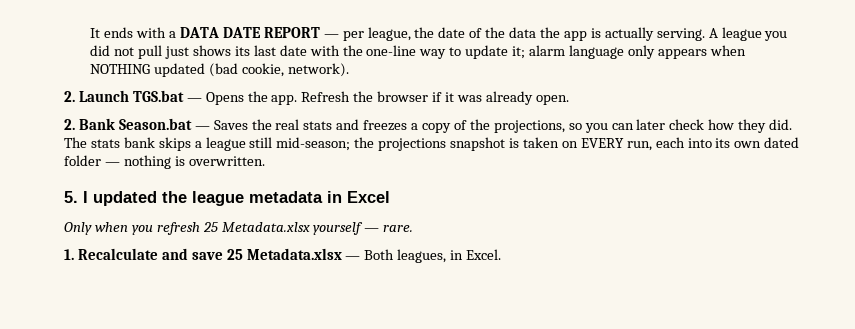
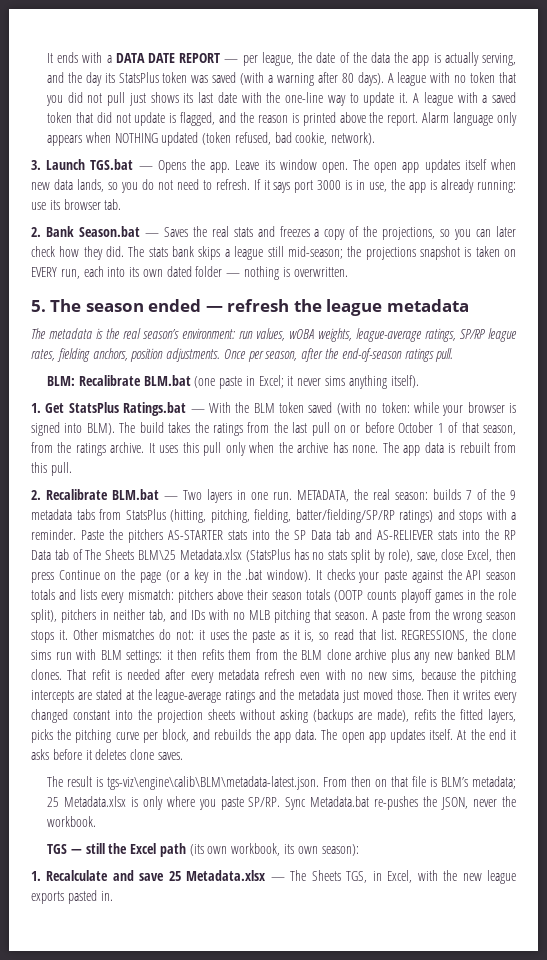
[656,27,762,41] serving. A league -> [482,53,516,66] [46,72,516,86] serving, and the day its StatsPlus token was saved (with a warning after 80 days). A league with no token that
[512,45,566,59] it; alarm -> [399,92,516,106] [46,112,450,126] it. A league with a saved token that did not update is flagged, and the reason is printed above the report. Alarm
[209,63,239,77] (bad -> [202,132,292,145] (token refused, bad
[64,91,75,102] 2. -> [31,160,41,170] 3.
[301,91,569,105] Refresh the browser if it was already open. -> [235,159,516,173] [31,179,516,193] [31,199,122,210] Leave its window open. The open app updates itself when new data lands, so you do not need to refresh. If it says port 3000 is in use, the app is already running: use its browser tab.
[83,191,390,206] [64,222,414,235] I updated the league metadata in Excel // Only when you refresh 25 Metadata.xlsx yourself — rare. -> [50,299,469,316] [31,328,517,342] [31,348,454,362] [46,375,419,389] [31,402,516,416] [31,422,517,436] [31,442,516,456] [31,462,72,476] [31,489,516,503] [31,509,516,523] [31,529,516,543] [31,549,516,563] [31,569,517,583] [31,589,516,603] [31,609,516,623] [31,629,516,643] [31,649,516,663] [31,669,516,683] [31,689,517,703] [31,709,516,723] [31,729,516,743] [31,749,183,760] [46,776,517,790] [46,796,516,810] [46,816,96,827] [46,843,359,857] The season ended — refresh the league metadata // The metadata is the real season’s environment: run values, wOBA weights, league-average ratings, SP/RP league rates, fielding anchors, position adjustments. Once per season, after the end-of-season ratings pull. // BLM: Recalibrate BLM.bat (one paste in Excel; it never sims anything itself). // 1. Get StatsPlus Ratings.bat — With the BLM token saved (with no token: while your browser is signed into BLM). The build takes the ratings from the last pull on or before October 1 of that season, from the ratings archive. It uses this pull only when the archive has none. The app data is rebuilt from this pull. // 2. Recalibrate BLM.bat — Two layers in one run. METADATA, the real season: builds 7 of the 9 metadata tabs from StatsPlus (hitting, pitching, fielding, batter/fielding/SP/RP ratings) and stops with a reminder. Paste the pitchers AS-STARTER stats into the SP Data tab and AS-RELIEVER stats into the RP Data tab of The Sheets BLM\25 Metadata.xlsx (StatsPlus has no stats split by role), save, close Excel, then press Continue on the page (or a key in the .bat window). It checks your paste against the API season totals and lists every mismatch: pitchers above their season totals (OOTP counts playoff games in the role split), pitchers in neither tab, and IDs with no MLB pitching that season. A paste from the wrong season stops it. Other mismatches do not: it uses the paste as it is, so read that list. REGRESSIONS, the clone sims run with BLM settings: it then refits them from the BLM clone archive plus any new banked BLM clones. That refit is needed after every metadata refresh even with no new sims, because the pitching intercepts are stated at the league-average ratings and the metadata just moved those. Then it writes every changed constant into the projection sheets without asking (backups are made), refits the fitted layers, picks the pitching curve per block, and rebuilds the app data. The open app updates itself. At the end it asks before it deletes clone saves. // The result is tgs-viz\engine\calib\BLM\metadata-latest.json. From then on that file is BLM’s metadata; 25 Metadata.xlsx is only where you paste SP/RP. Sync Metadata.bat re-pushes the JSON, never the workbook. // TGS — still the Excel path (its own workbook, its own season):
[364,249,502,263] Both leagues, in Excel. -> [290,870,516,884] [31,890,113,904] The Sheets TGS, in Excel, with the new league exports pasted in.

